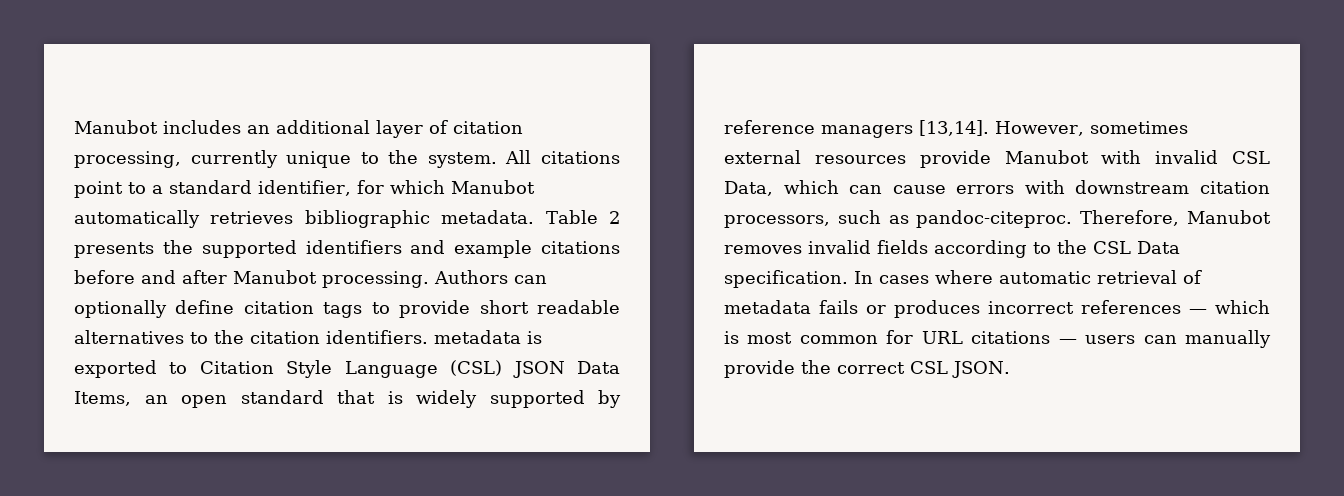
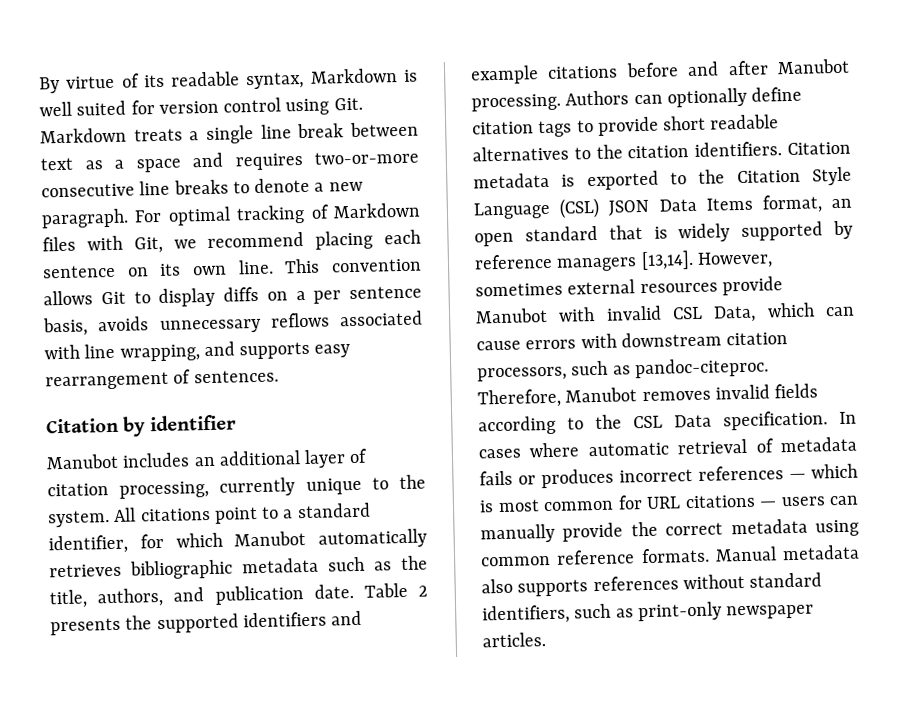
(74, 127) none -> [39,68,418,94] [39,97,363,117] [40,121,419,144] [40,150,419,173] [41,177,363,198] [41,202,421,229] [42,229,421,254] [42,258,422,279] [43,285,422,307] [43,310,423,337] [44,341,351,362] [45,369,279,391] [46,414,236,437] By virtue of its readable syntax, Markdown is well suited for version control using Git. Markdown treats a single line break between text as a space and requires two-or-more consecutive line breaks to denote a new paragraph. For optimal tracking of Markdown files with Git, we recommend placing each sentence on its own line. This convention allows Git to display diffs on a per sentence basis, avoids unnecessary reflows associated with line wrapping, and supports easy rearrangement of sentences. // Citation by identifier //
[441,210,535,224] metadata. -> [242,555,428,574] [49,584,354,609] metadata such as the title, authors, and publication date.
(428, 337) none -> [787,141,851,155] Citation
(188, 368) none -> [698,169,726,184] the
[74,391,131,406] Items, -> [705,194,823,214] Items format,
[910,361,1010,378] CSL JSON. -> [730,518,859,537] [481,544,860,567] [481,572,823,597] [482,601,815,625] [482,632,546,648] metadata using common reference formats. Manual metadata also supports references without standard identifiers, such as print-only newspaper articles.

